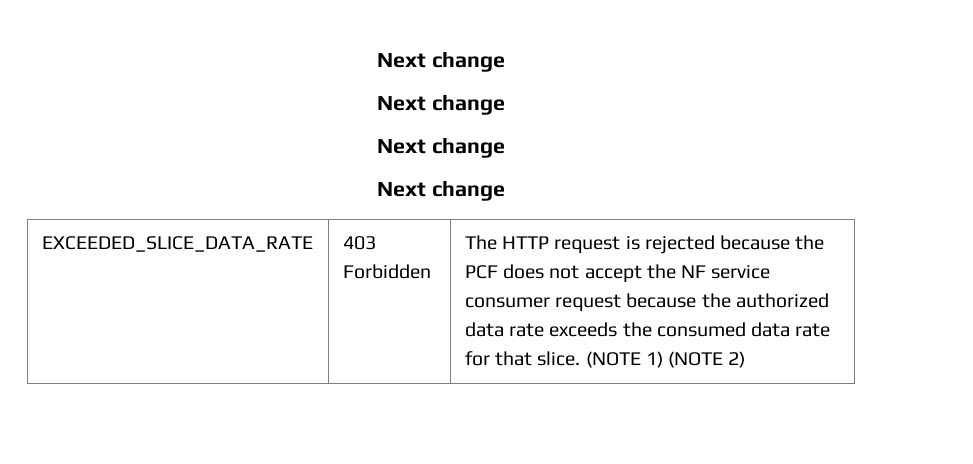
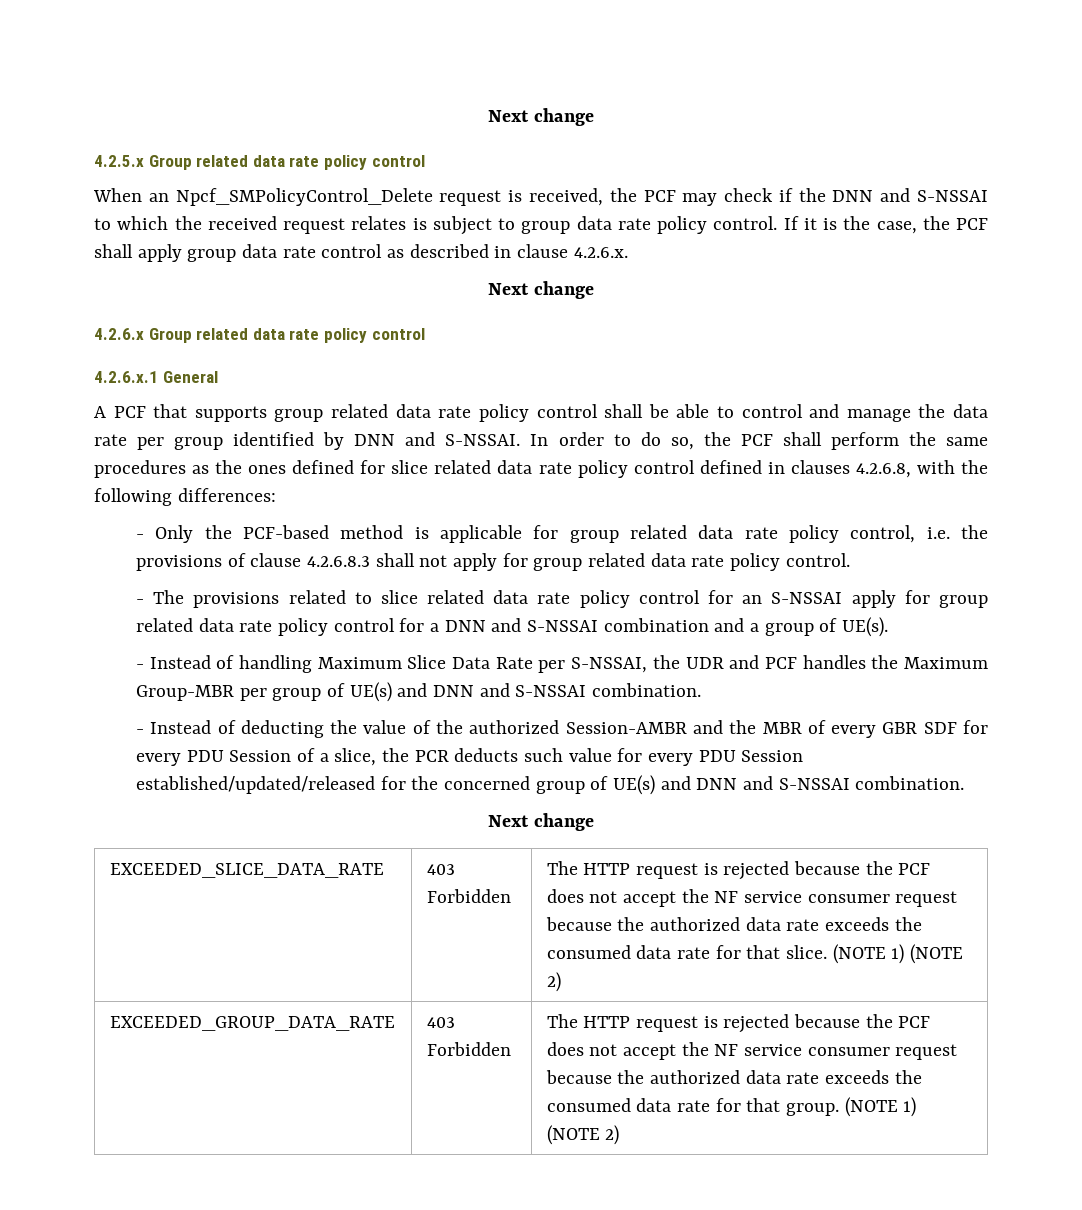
[377,51,505,72] [377,94,505,115] [377,137,505,158] Next change // Next change // Next change -> [488,108,594,126] [94,155,425,170] [93,188,989,206] [94,216,988,235] [94,244,628,262] [488,281,594,299] [94,328,425,343] [94,371,218,383] [94,404,988,422] [94,432,988,450] [94,460,988,478] [94,488,276,506] [135,525,989,543] [135,553,850,571] [135,590,988,608] [135,617,889,637] [135,655,988,673] [135,682,702,702] [135,720,989,738] [135,748,804,766] [135,775,965,795] Next change // 4.2.5.x Group related data rate policy control // When an Npcf_SMPolicyControl_Delete request is received, the PCF may check if the DNN and S-NSSAI to which the received request relates is subject to group data rate policy control. If it is the case, the PCF shall apply group data rate control as described in clause 4.2.6.x. // Next change // 4.2.6.x Group related data rate policy control // 4.2.6.x.1 General // A PCF that supports group related data rate policy control shall be able to control and manage the data rate per group identified by DNN and S-NSSAI. In order to do so, the PCF shall perform the same procedures as the ones defined for slice related data rate policy control defined in clauses 4.2.6.8, with the following differences: // - Only the PCF-based method is applicable for group related data rate policy control, i.e. the provisions of clause 4.2.6.8.3 shall not apply for group related data rate policy control. // - The provisions related to slice related data rate policy control for an S-NSSAI apply for group related data rate policy control for a DNN and S-NSSAI combination and a group of UE(s). // - Instead of handling Maximum Slice Data Rate per S-NSSAI, the UDR and PCF handles the Maximum Group-MBR per group of UE(s) and DNN and S-NSSAI combination. // - Instead of deducting the value of the authorized Session-AMBR and the MBR of every GBR SDF for every PDU Session of a slice, the PCR deducts such value for every PDU Session established/updated/released for the concerned group of UE(s) and DNN and S-NSSAI combination.
(746, 359) none -> [109,1016,395,1031] [426,1017,455,1028] [426,1042,511,1056] [546,1014,931,1033] [546,1042,958,1060] [545,1070,922,1084] [546,1097,917,1117] [546,1125,620,1145] // EXCEEDED_GROUP_DATA_RATE | 403 Forbidden | The HTTP request is rejected because the PCF does not accept the NF service consumer request because the authorized data rate exceeds the consumed data rate for that group. (NOTE 1) (NOTE 2)

